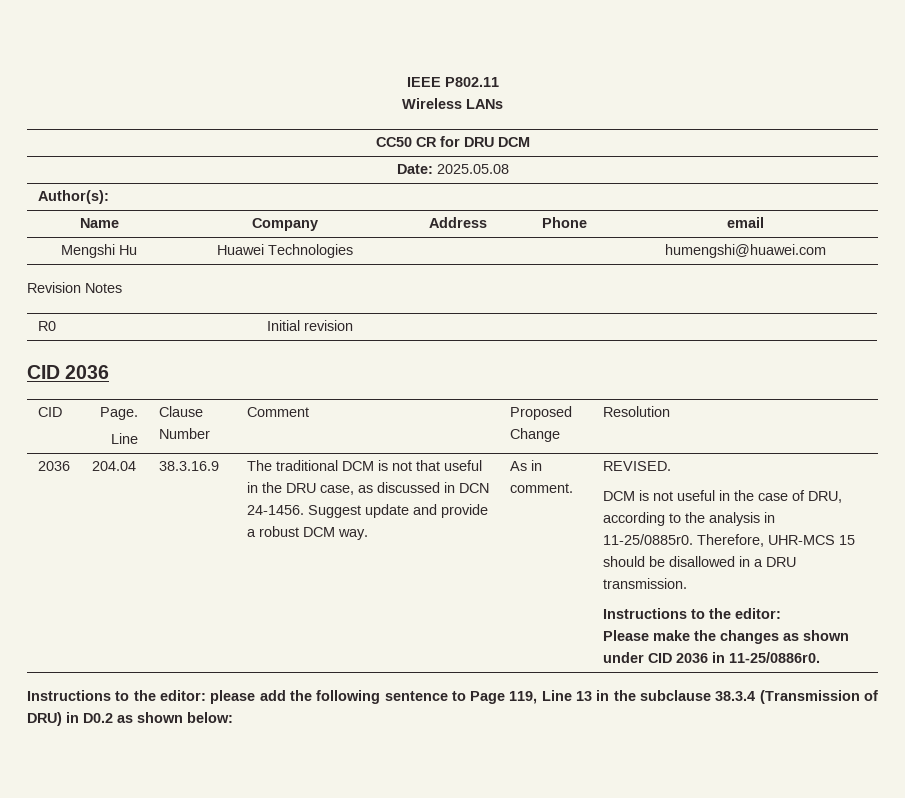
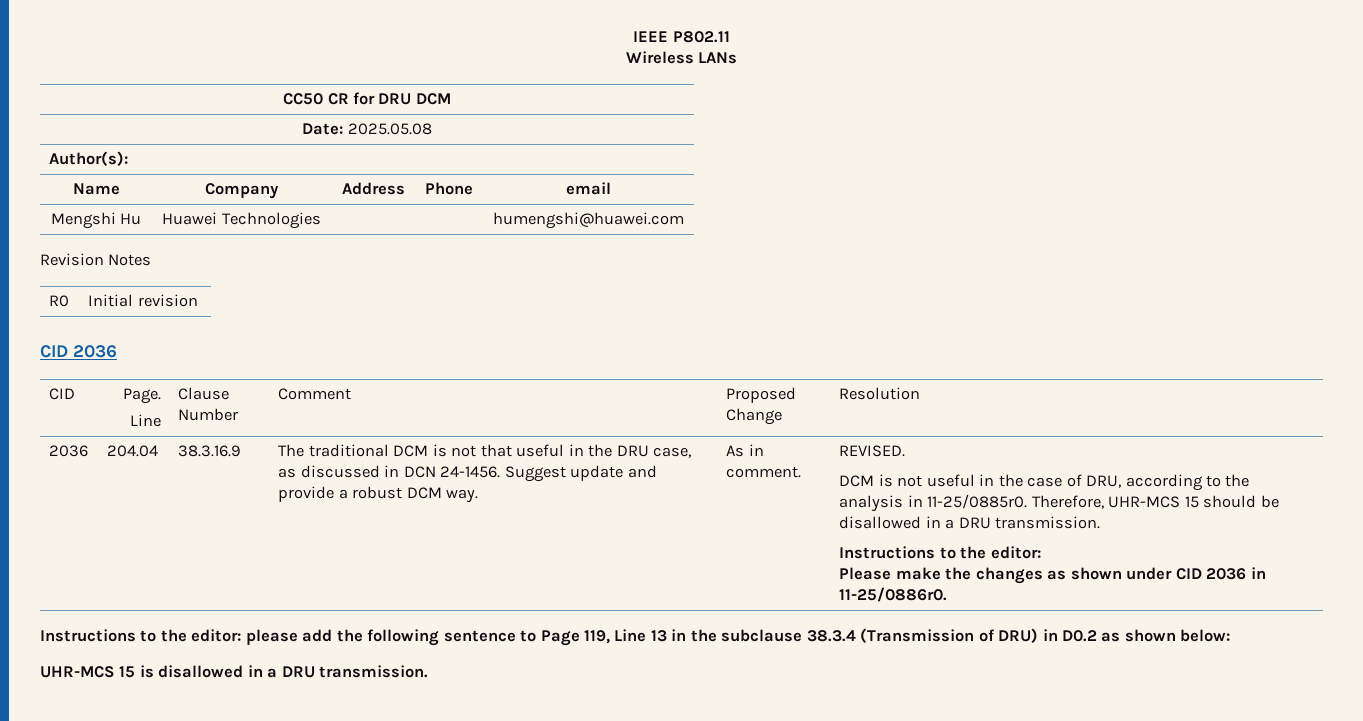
(233, 717) none -> [40,665,429,678] // UHR-MCS 15 is disallowed in a DRU transmission.

